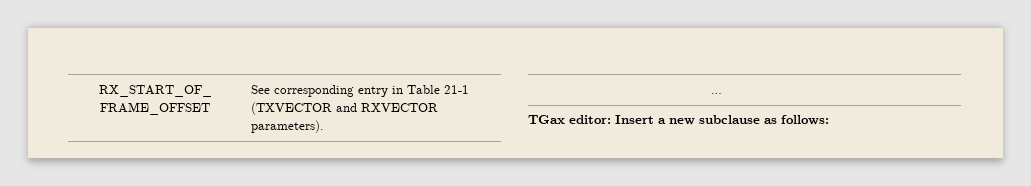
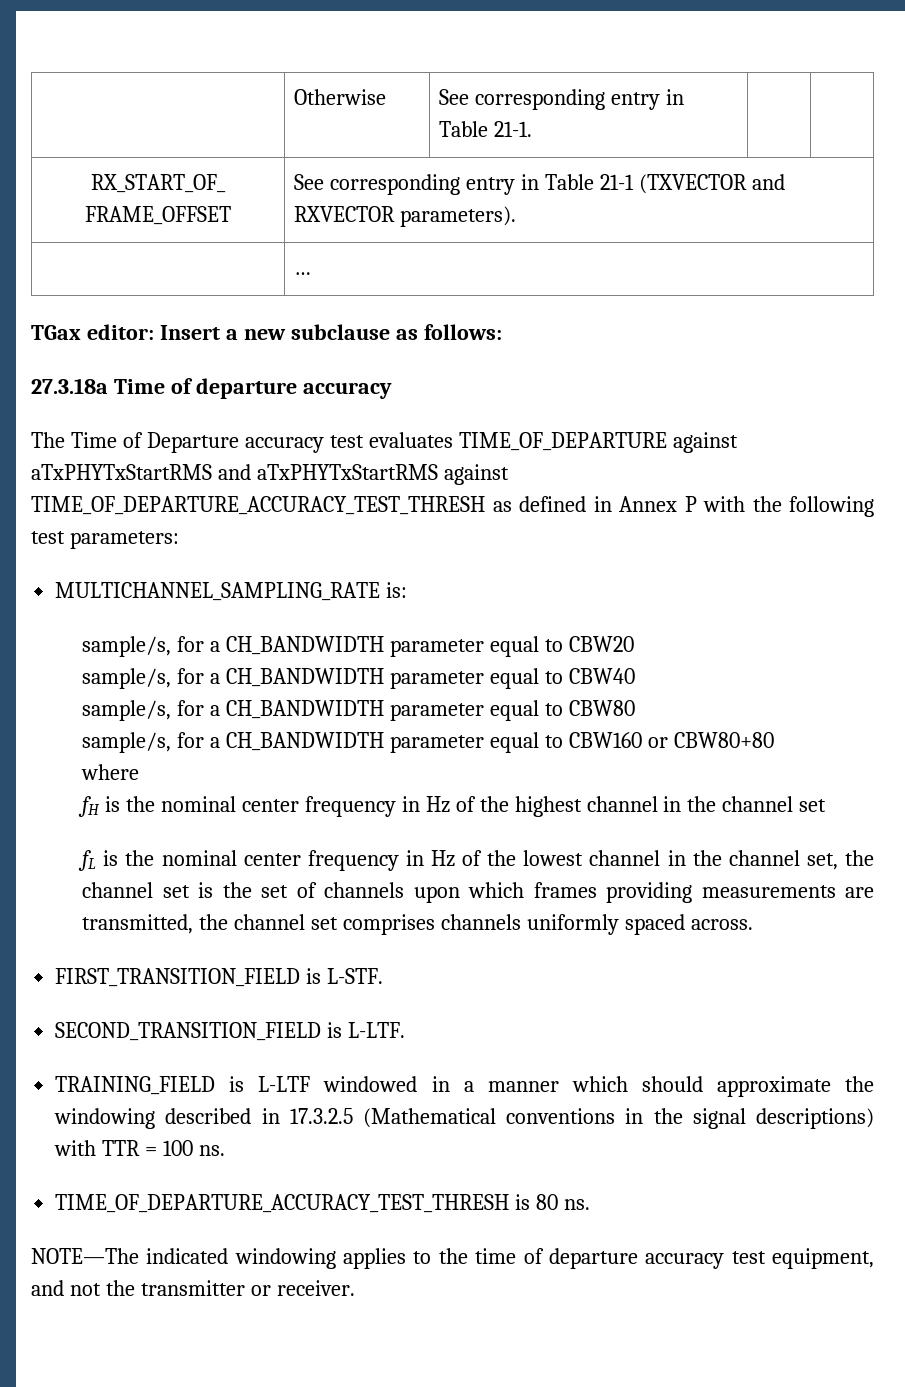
(98, 91) none -> [294,89,387,105] [439,89,685,110] [439,121,533,137] | Otherwise | See corresponding entry in Table 21-1. | | //
(829, 120) none -> [31,378,392,399] [31,432,738,453] [31,464,509,485] [31,496,874,517] [31,531,179,549] [55,582,408,601] [82,636,634,657] [82,668,635,689] [82,700,635,721] [82,732,774,753] [81,764,140,780] [78,796,827,817] [78,850,875,871] [82,882,875,903] [82,914,753,935] [55,968,384,987] [55,1022,406,1041] [55,1076,874,1097] [54,1108,875,1129] [54,1140,225,1156] [55,1194,591,1213] [31,1248,875,1269] [31,1280,355,1296] // 27.3.18a Time of departure accuracy // The Time of Departure accuracy test evaluates TIME_OF_DEPARTURE against aTxPHYTxStartRMS and aTxPHYTxStartRMS against TIME_OF_DEPARTURE_ACCURACY_TEST_THRESH as defined in Annex P with the following test parameters: // MULTICHANNEL_SAMPLING_RATE is: // sample/s, for a CH_BANDWIDTH parameter equal to CBW20 // sample/s, for a CH_BANDWIDTH parameter equal to CBW40 // sample/s, for a CH_BANDWIDTH parameter equal to CBW80 // sample/s, for a CH_BANDWIDTH parameter equal to CBW160 or CBW80+80 // where // fH is the nominal center frequency in Hz of the highest channel in the channel set // fL is the nominal center frequency in Hz of the lowest channel in the channel set, the channel set is the set of channels upon which frames providing measurements are transmitted, the channel set comprises channels uniformly spaced across. // FIRST_TRANSITION_FIELD is L-STF. // SECOND_TRANSITION_FIELD is L-LTF. // TRAINING_FIELD is L-LTF windowed in a manner which should approximate the windowing described in 17.3.2.5 (Mathematical conventions in the signal descriptions) with TTR = 100 ns. // TIME_OF_DEPARTURE_ACCURACY_TEST_THRESH is 80 ns. // NOTE—The indicated windowing applies to the time of departure accuracy test equipment, and not the transmitter or receiver.

